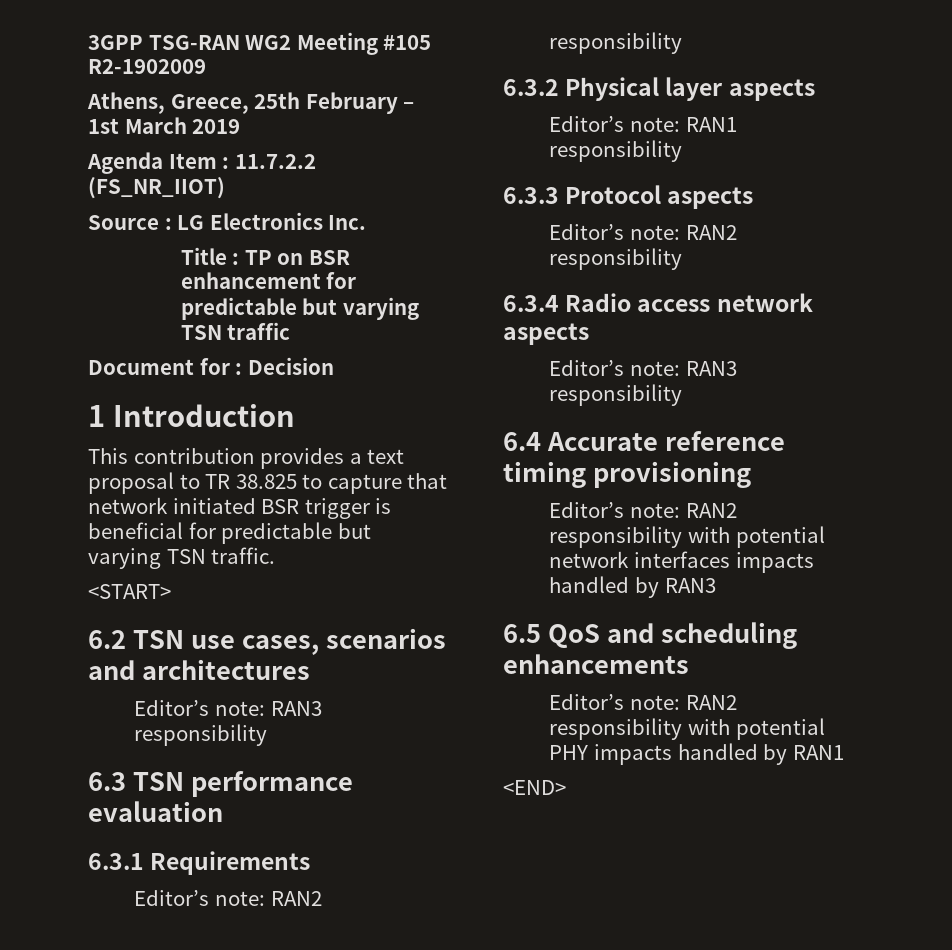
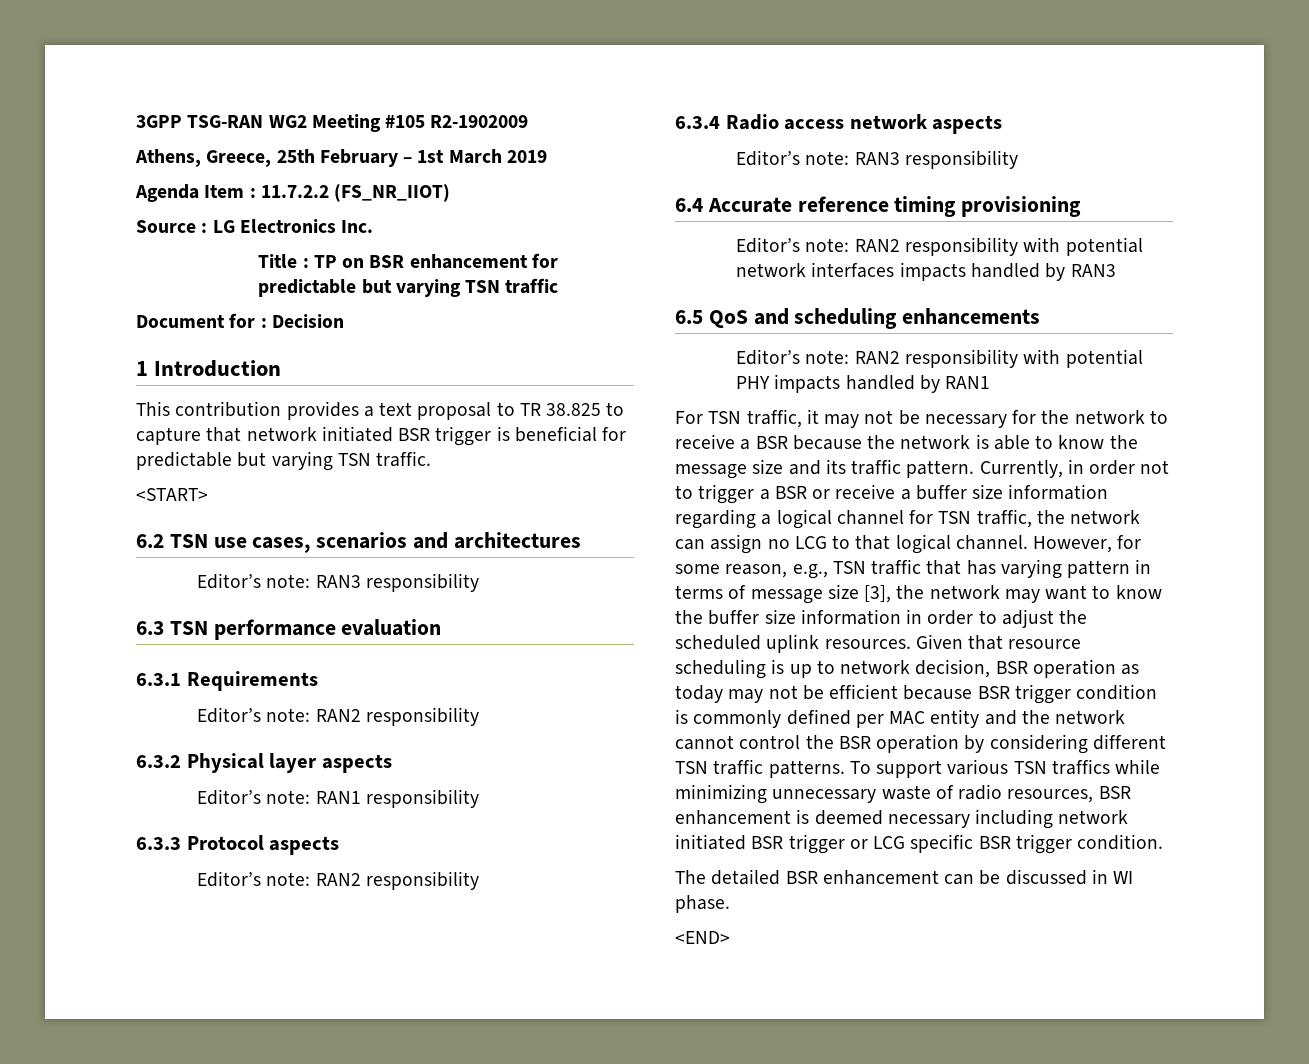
(844, 752) none -> [675,409,1168,428] [675,434,1138,450] [675,459,1170,479] [675,484,1109,504] [675,509,1141,529] [675,534,1142,554] [675,559,1152,579] [675,584,1162,604] [675,609,1088,628] [675,634,1082,653] [675,659,1140,679] [675,684,1158,704] [675,709,1126,728] [675,734,1166,754] [675,759,1161,778] [675,784,1131,804] [675,809,1129,829] [675,834,1164,854] [675,869,1134,885] [675,895,730,913] // For TSN traffic, it may not be necessary for the network to receive a BSR because the network is able to know the message size and its traffic pattern. Currently, in order not to trigger a BSR or receive a buffer size information regarding a logical channel for TSN traffic, the network can assign no LCG to that logical channel. However, for some reason, e.g., TSN traffic that has varying pattern in terms of message size [3], the network may want to know the buffer size information in order to adjust the scheduled uplink resources. Given that resource scheduling is up to network decision, BSR operation as today may not be efficient because BSR trigger condition is commonly defined per MAC entity and the network cannot control the BSR operation by considering different TSN traffic patterns. To support various TSN traffics while minimizing unnecessary waste of radio resources, BSR enhancement is deemed necessary including network initiated BSR trigger or LCG specific BSR trigger condition. // The detailed BSR enhancement can be discussed in WI phase.

